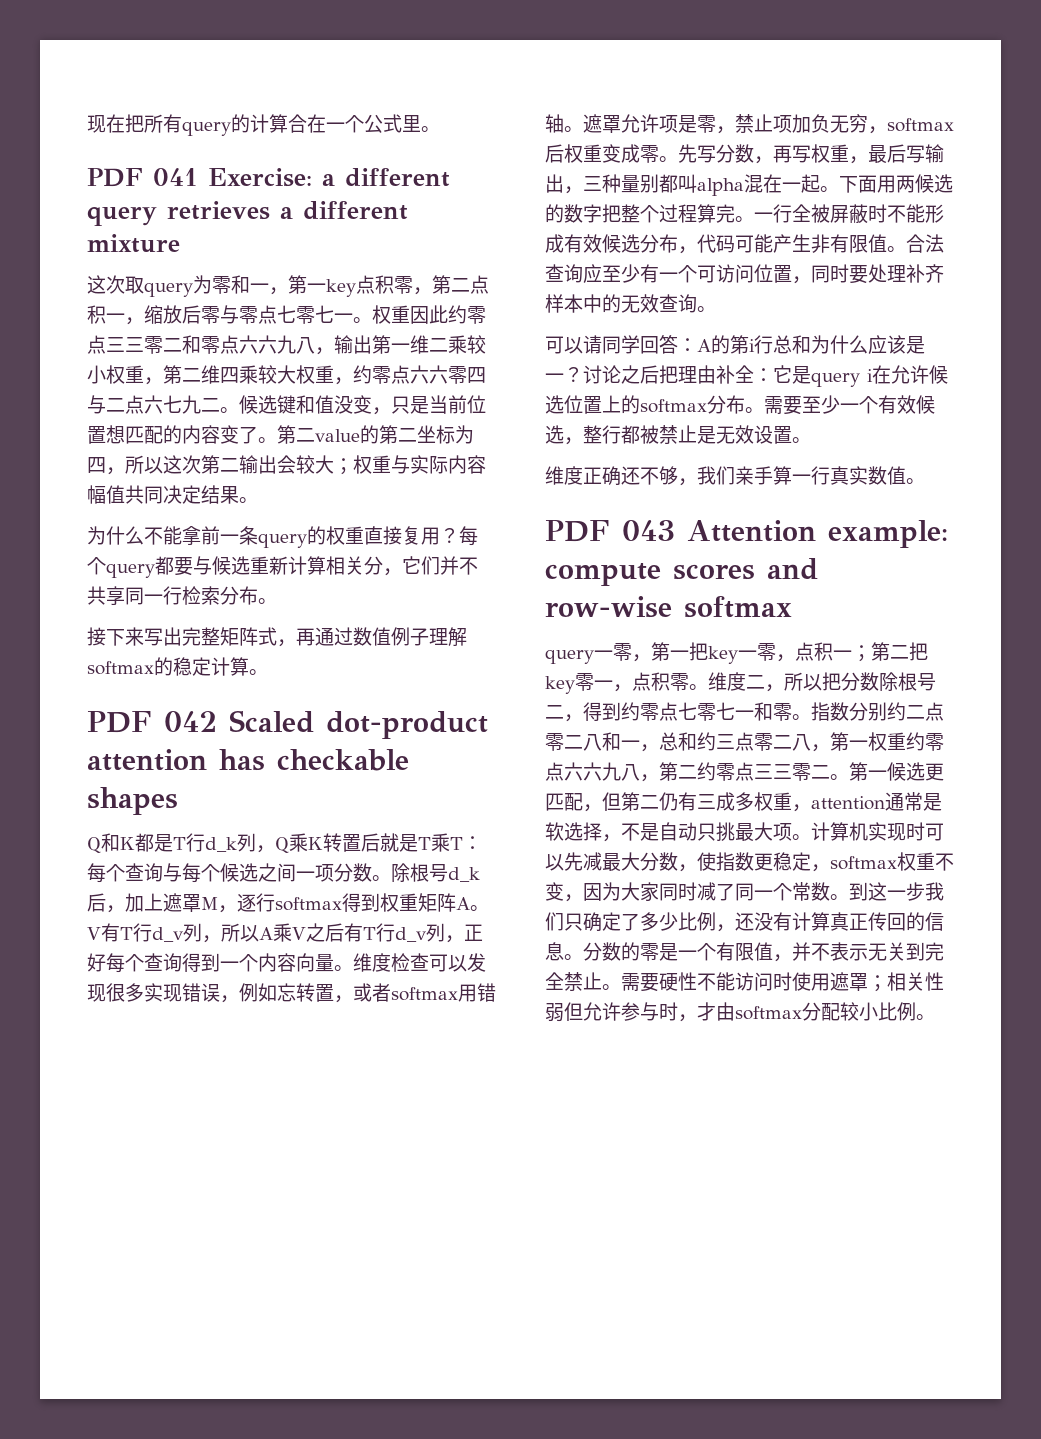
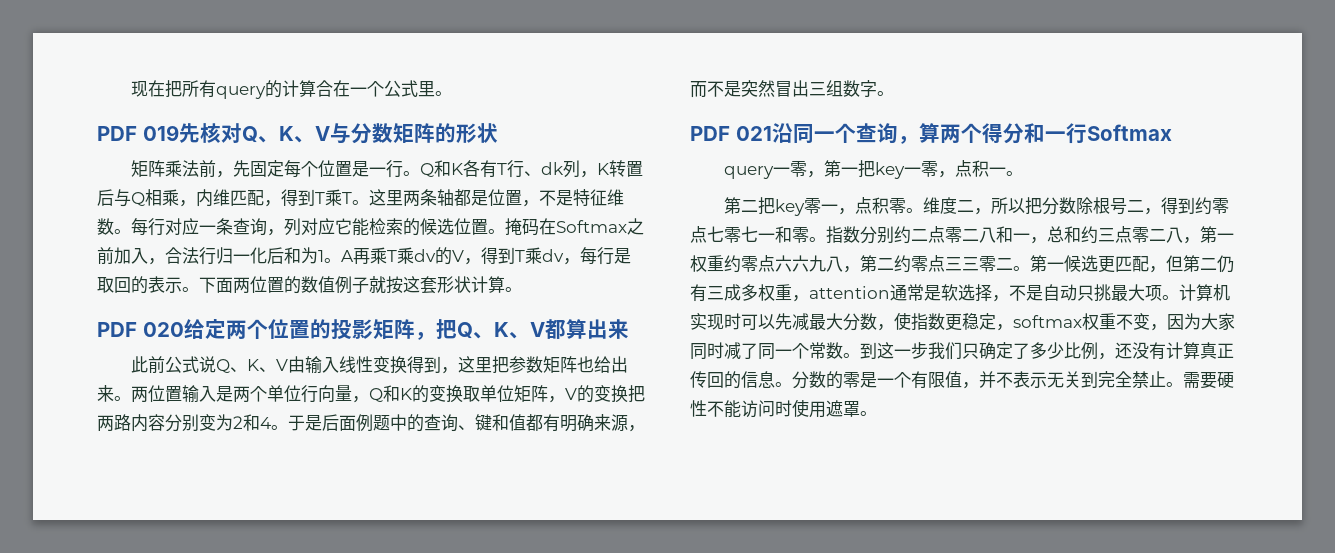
[153,168,450,187] [87,201,408,226] [87,234,180,253] [87,275,489,297] [87,305,486,325] [87,335,486,355] [87,365,486,385] [87,395,486,415] [87,425,474,444] [87,455,486,475] [87,485,258,504] [87,526,478,548] [87,556,478,578] [87,586,277,606] [87,627,467,647] [87,657,268,676] [87,710,488,739] [87,749,409,771] [87,787,178,815] [87,833,482,854] [87,863,480,883] [87,893,489,913] [87,923,483,943] [87,953,486,973] [87,983,496,1003] [545,114,954,134] [545,144,944,164] [545,174,953,196] [545,204,944,224] [545,234,944,254] [545,264,944,284] [545,294,716,313] [545,335,925,354] [545,365,948,387] [545,395,935,415] [545,425,811,445] [545,466,925,486] [545,520,948,548] [545,558,818,586] [545,596,792,618] 041 Exercise: a different query retrieves a different mixture // 这次取query为零和一，第一key点积零，第二点积一，缩放后零与零点七零七一。权重因此约零点三三零二和零点六六九八，输出第一维二乘较小权重，第二维四乘较大权重，约零点六六零四与二点六七九二。候选键和值没变，只是当前位置想匹配的内容变了。第二value的第二坐标为四，所以这次第二输出会较大；权重与实际内容幅值共同决定结果。 // 为什么不能拿前一条query的权重直接复用？每个query都要与候选重新计算相关分，它们并不共享同一行检索分布。 // 接下来写出完整矩阵式，再通过数值例子理解softmax的稳定计算。 // PDF 042 Scaled dot-product attention has checkable shapes // Q和K都是T行d_k列，Q乘K转置后就是T乘T：每个查询与每个候选之间一项分数。除根号d_k后，加上遮罩M，逐行softmax得到权重矩阵A。V有T行d_v列，所以A乘V之后有T行d_v列，正好每个查询得到一个内容向量。维度检查可以发现很多实现错误，例如忘转置，或者softmax用错轴。遮罩允许项是零，禁止项加负无穷，softmax后权重变成零。先写分数，再写权重，最后写输出，三种量别都叫alpha混在一起。下面用两候选的数字把整个过程算完。一行全被屏蔽时不能形成有效候选分布，代码可能产生非有限值。合法查询应至少有一个可访问位置，同时要处理补齐样本中的无效查询。 // 可以请同学回答：A的第i行总和为什么应该是一？讨论之后把理由补全：它是query i在允许候选位置上的softmax分布。需要至少一个有效候选，整行都被禁止是无效设置。 // 维度正确还不够，我们亲手算一行真实数值。 // PDF 043 Attention example: compute scores and row-wise softmax -> [142,123,498,144] [131,160,644,178] [97,189,624,207] [97,218,644,236] [97,247,631,265] [97,276,522,294] [97,319,629,340] [131,356,629,374] [97,385,645,403] [97,414,645,432] [690,80,894,98] [690,123,1172,144] 019先核对Q、K、V与分数矩阵的形状 // 矩阵乘法前，先固定每个位置是一行。Q和K各有T行、dk列，K转置后与Q相乘，内维匹配，得到T乘T。这里两条轴都是位置，不是特征维数。每行对应一条查询，列对应它能检索的候选位置。掩码在Softmax之前加入，合法行归一化后和为1。A再乘T乘dv的V，得到T乘dv，每行是取回的表示。下面两位置的数值例子就按这套形状计算。 // PDF 020给定两个位置的投影矩阵，把Q、K、V都算出来 // 此前公式说Q、K、V由输入线性变换得到，这里把参数矩阵也给出来。两位置输入是两个单位行向量，Q和K的变换取单位矩阵，V的变换把两路内容分别变为2和4。于是后面例题中的查询、键和值都有明确来源，而不是突然冒出三组数字。 // PDF 021沿同一个查询，算两个得分和一行Softmax
[852,645,871,662] ； -> [1006,171,1024,176] 。 //
[868,972,944,992] [545,1002,916,1022] ；相关性弱但允许参与时，才由softmax分配较小比例 -> (860, 409) none

